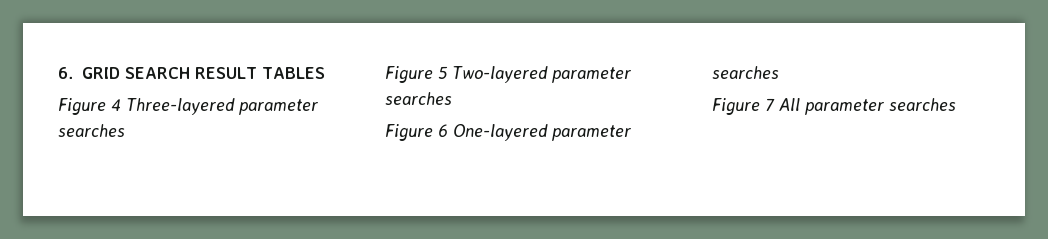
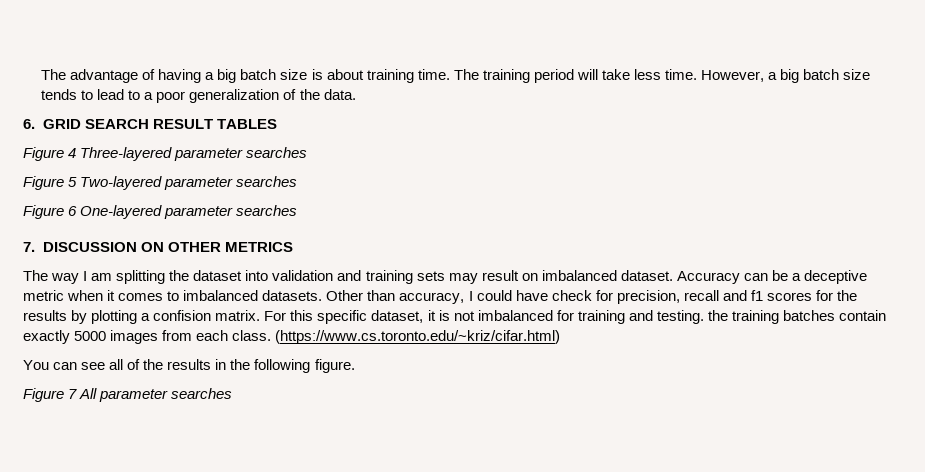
(58, 73) none -> [41,69,871,83] [41,89,356,103] The advantage of having a big batch size is about training time. The training period will take less time. However, a big batch size tends to lead to a poor generalization of the data. //
(779, 72) none -> [23,242,293,252] [23,270,868,284] [23,290,858,304] [23,310,887,324] [23,330,561,344] [23,359,355,373] // 7. DISCUSSION ON OTHER METRICS // The way I am splitting the dataset into validation and training sets may result on imbalanced dataset. Accuracy can be a deceptive metric when it comes to imbalanced datasets. Other than accuracy, I could have check for precision, recall and f1 scores for the results by plotting a confision matrix. For this specific dataset, it is not imbalanced for training and testing. the training batches contain exactly 5000 images from each class. (https://www.cs.toronto.edu/~kriz/cifar.html) // You can see all of the results in the following figure.

